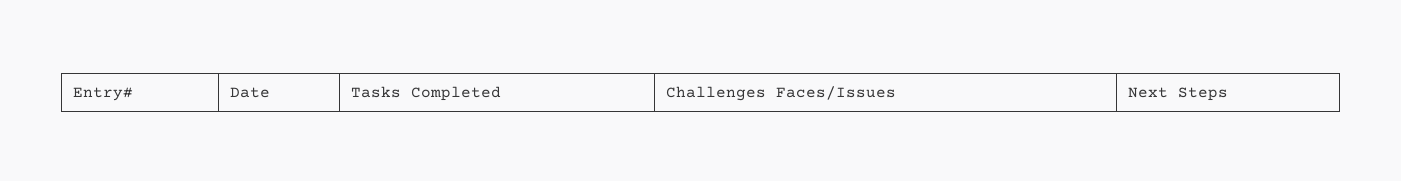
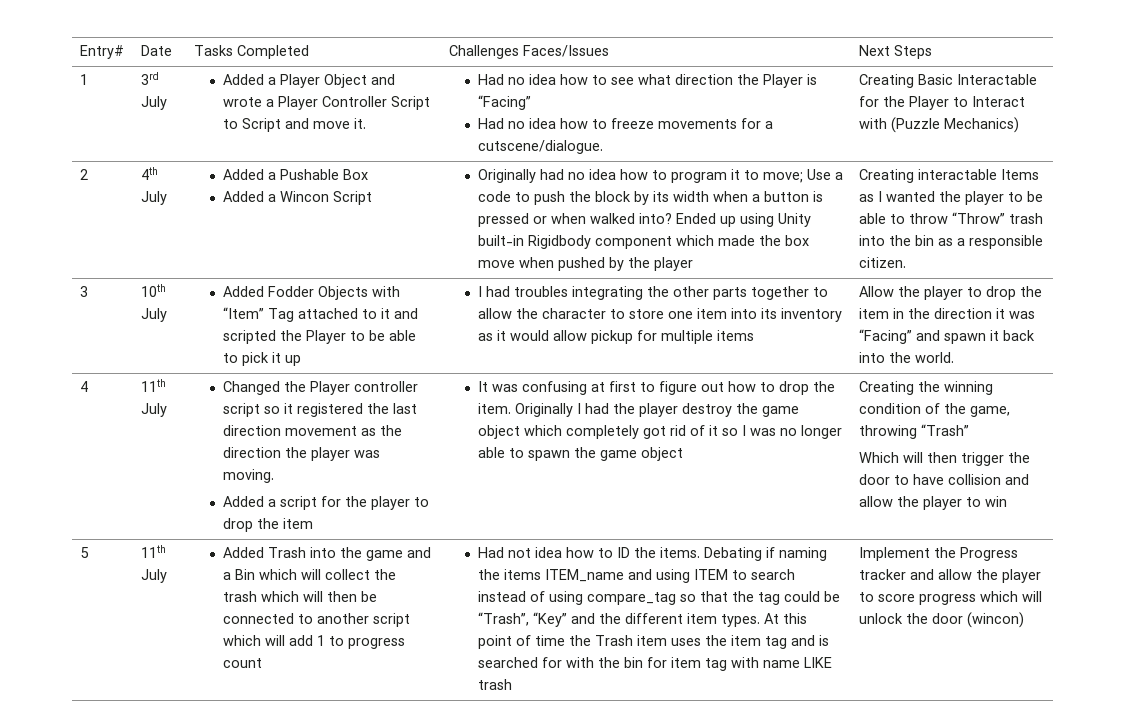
(1229, 94) none -> [80,74,89,85] [141,72,160,85] [141,96,168,110] [222,74,395,88] [222,96,430,110] [222,118,366,132] [477,74,817,88] [477,95,531,110] [477,118,773,129] [477,140,603,154] [859,74,1038,88] [859,96,1026,110] [859,117,1020,133] [80,169,89,180] [141,167,159,180] [141,191,168,205] [222,169,368,180] [222,191,372,205] [477,169,843,183] [477,191,823,205] [477,213,811,227] [477,235,809,249] [477,257,693,271] [859,169,1040,183] [859,191,1044,205] [859,212,1044,224] [859,235,1044,249] [859,257,907,268] [80,286,89,297] [141,284,167,297] [141,308,168,322] [222,286,400,300] [222,307,418,322] [222,330,416,344] [222,352,301,366] [477,286,828,300] [477,308,842,322] [477,330,754,344] [859,286,1043,300] [859,308,1036,319] [859,329,1036,344] [859,352,955,363] [80,381,89,392] [141,379,167,392] [141,403,168,417] [222,381,418,395] [222,403,417,417] [222,425,402,436] [222,447,380,461] [222,469,274,483] [222,496,429,510] [222,518,313,532] [477,381,835,395] [477,403,799,417] [477,425,842,439] [477,447,683,461] [859,381,994,395] [859,403,1011,417] [859,424,970,439] [859,452,1031,466] [859,474,1030,485] [859,496,1008,510] [80,547,90,558] [141,545,167,558] [141,569,168,583] [222,547,431,561] [222,569,396,580] [222,591,377,602] [222,613,410,627] [222,635,405,649] [222,658,262,668] [477,547,827,561] [477,569,795,583] [477,591,840,605] [477,612,807,627] [477,635,829,649] [477,657,832,671] [477,679,512,690] [859,547,1019,561] [859,569,1042,583] [859,591,1043,605] [859,612,1025,628] // 1 | 3rd July | Added a Player Object and wrote a Player Controller Script to Script and move it. | Had no idea how to see what direction the Player is “Facing” // Had no idea how to freeze movements for a cutscene/dialogue. | Creating Basic Interactable for the Player to Interact with (Puzzle Mechanics) // 2 | 4th July | Added a Pushable Box // Added a Wincon Script | Originally had no idea how to program it to move; Use a code to push the block by its width when a button is pressed or when walked into? Ended up using Unity built-in Rigidbody component which made the box move when pushed by the player | Creating interactable Items as I wanted the player to be able to throw “Throw” trash into the bin as a responsible citizen. // 3 | 10th July | Added Fodder Objects with “Item” Tag attached to it and scripted the Player to be able to pick it up | I had troubles integrating the other parts together to allow the character to store one item into its inventory as it would allow pickup for multiple items | Allow the player to drop the item in the direction it was “Facing” and spawn it back into the world. // 4 | 11th July | Changed the Player controller script so it registered the last direction movement as the direction the player was moving. // Added a script for the player to drop the item | It was confusing at first to figure out how to drop the item. Originally I had the player destroy the game object which completely got rid of it so I was no longer able to spawn the game object | Creating the winning condition of the game, throwing “Trash” // Which will then trigger the door to have collision and allow the player to win // 5 | 11th July | Added Trash into the game and a Bin which will collect the trash which will then be connected to another script which will add 1 to progress count | Had not idea how to ID the items. Debating if naming the items ITEM_name and using ITEM to search instead of using compare_tag so that the tag could be “Trash”, “Key” and the different item types. At this point of time the Trash item uses the item tag and is searched for with the bin for item tag with name LIKE trash | Implement the Progress tracker and allow the player to score progress which will unlock the door (wincon)

